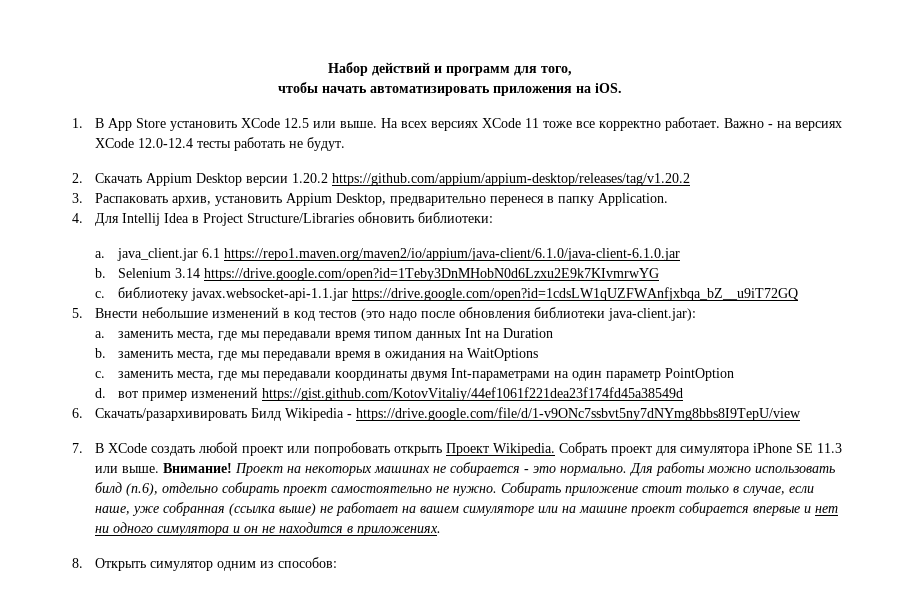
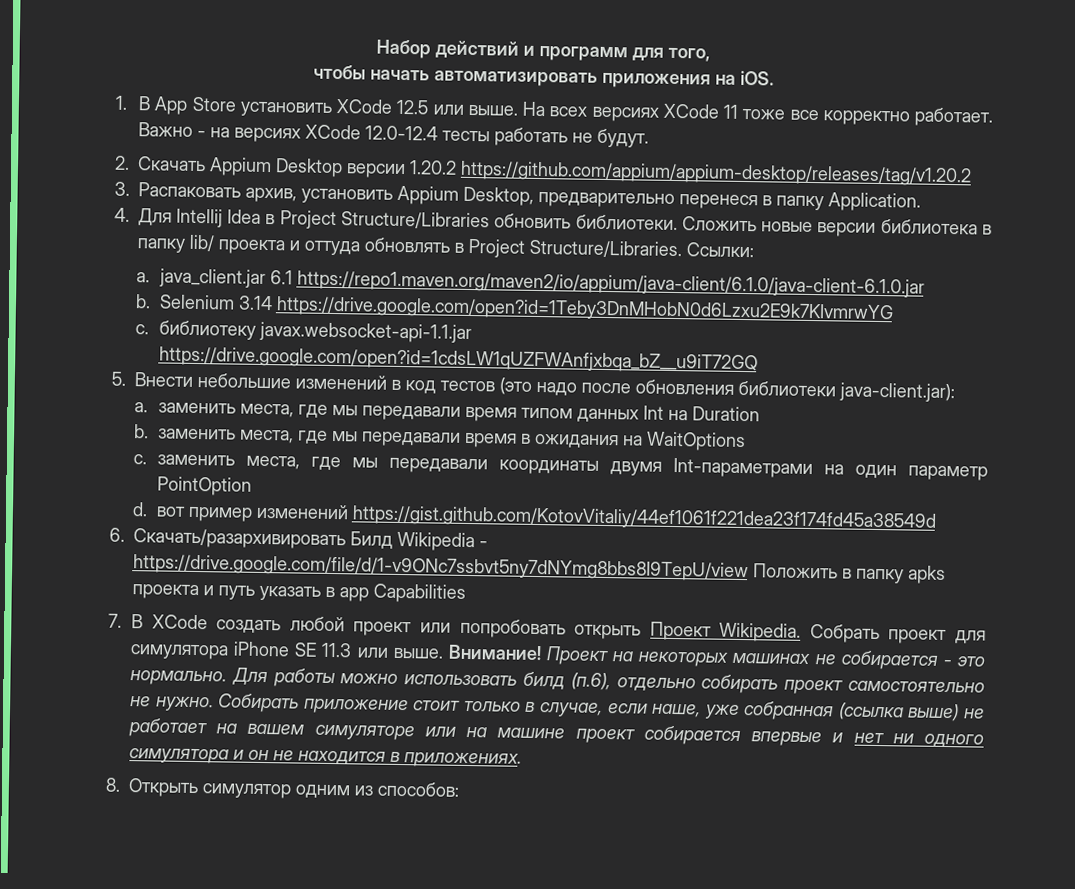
[418,212,494,223] библиотеки: -> [575,214,993,237] [136,234,754,259] библиотеки. Сложить новые версии библиотека в папку lib/ проекта и оттуда обновлять в Project Structure/Libraries. Ссылки:
(802, 414) none -> [752,563,946,584] [131,583,466,603] Положить в папку apks проекта и путь указать в app Capabilities

